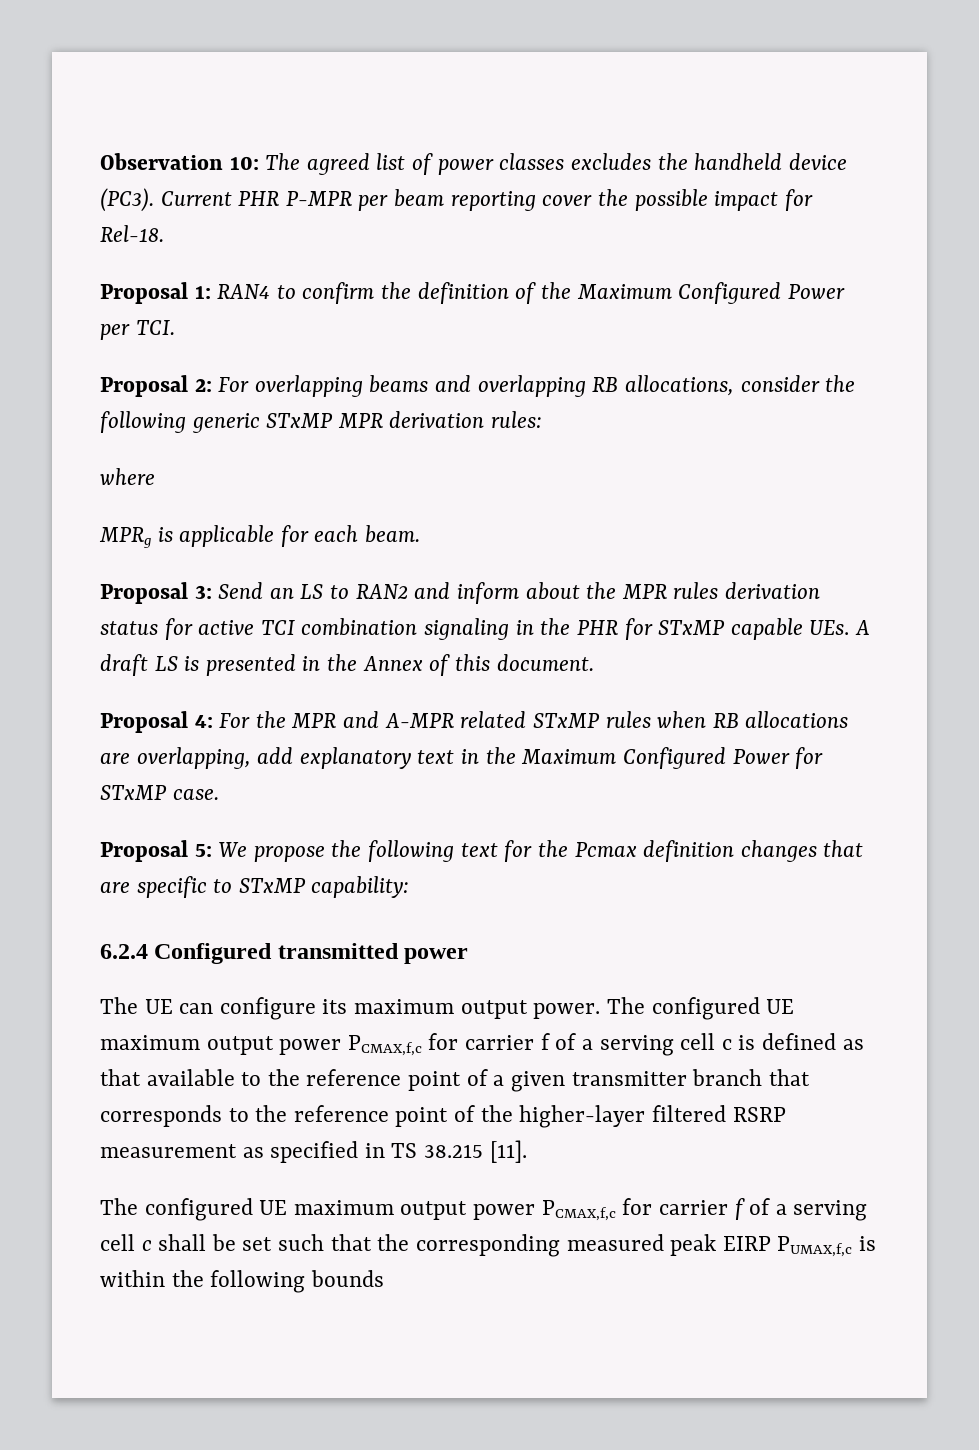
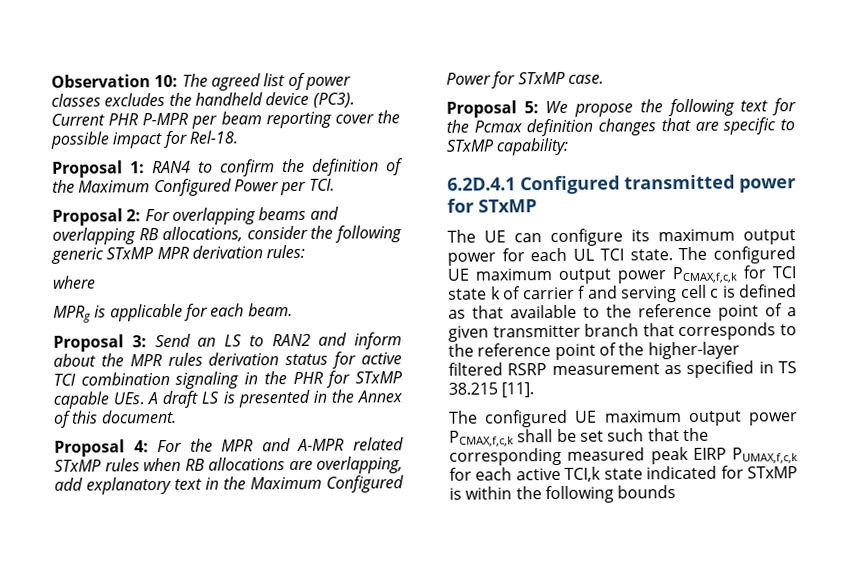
[100,944,148,959] 6.2.4 -> [447,177,516,191] 6.2D.4.1
(469, 956) none -> [447,198,537,213] for STxMP
[533,997,795,1020] [100,1033,593,1056] power. The configured UE maximum output power PCMAX,f,c for carrier f of a -> [447,246,796,266] [447,265,796,284] [448,285,618,300] power for each UL TCI state. The configured UE maximum output power PCMAX,f,c,k for TCI state k of carrier f and
[541,1198,868,1221] [100,1234,152,1251] PCMAX,f,c for carrier f of a serving cell c -> [449,430,514,447] PCMAX,f,c,k
[777,1236,853,1257] PUMAX,f,c -> [732,447,798,464] [449,465,798,482] PUMAX,f,c,k for each active TCI,k state indicated for STxMP

